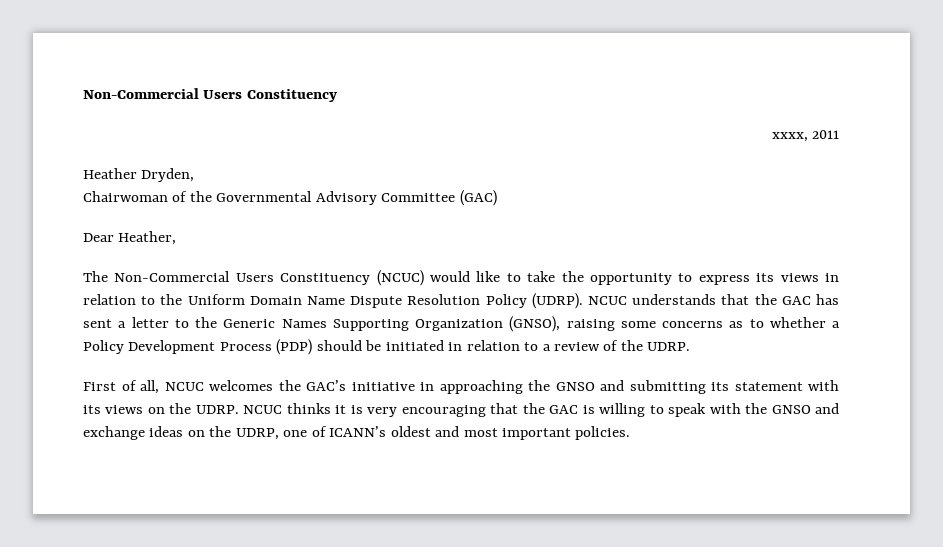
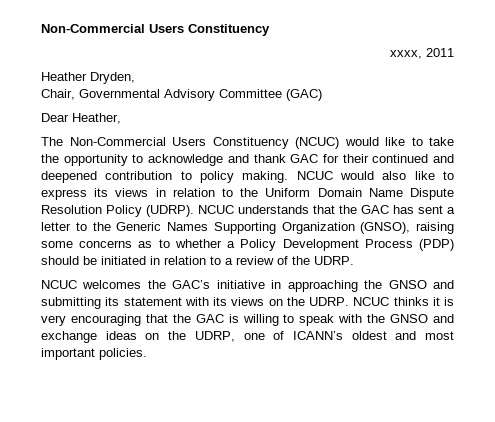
[83,191,212,202] Chairwoman of the -> [41,89,75,100] Chair,
(693, 277) none -> [148,154,454,166] [41,171,454,183] acknowledge and thank GAC for their continued and deepened contribution to policy making. NCUC would also like to
[83,380,159,394] First of all, -> (354, 260) none

